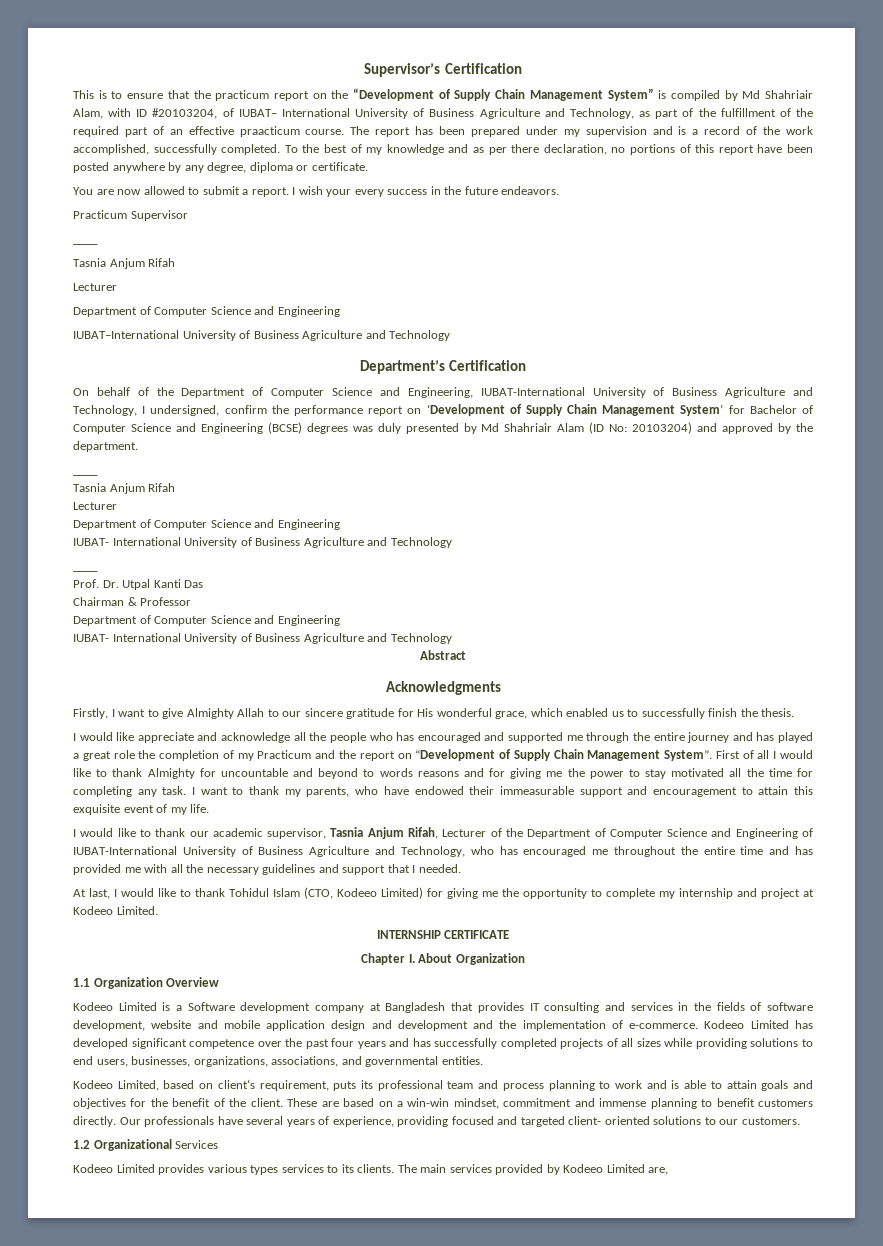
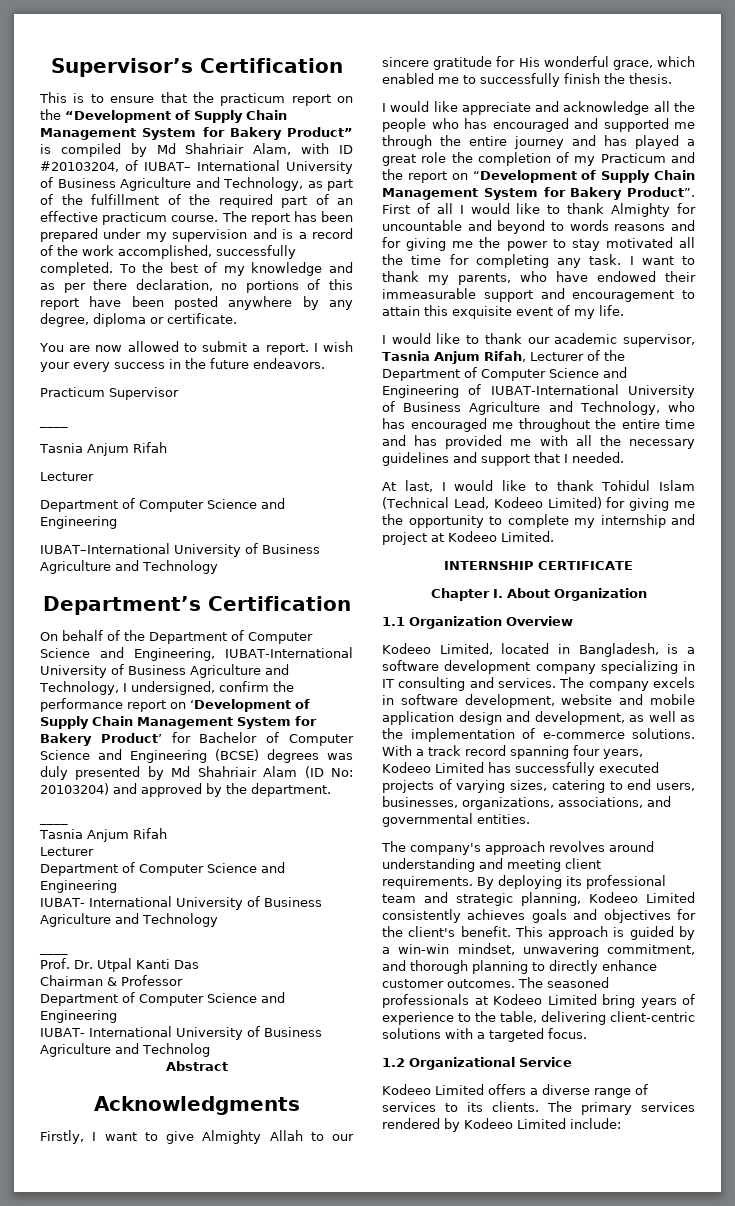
[607,88,654,101] System” -> [142,127,353,140] System for Bakery Product”
[239,126,300,137] praacticum -> [102,212,168,225] practicum
[680,404,724,416] System’ -> [237,716,317,729] [40,733,162,746] System for Bakery Product’
[390,633,452,644] Technology -> [142,1043,210,1057] Technolog
[611,711,624,717] us -> [438,77,459,84] me
[664,750,713,761] System”. -> [483,187,695,200] System for Bakery Product”.
[304,887,333,899] (CTO, -> [382,497,489,509] (Technical Lead,
[118,1002,235,1011] Limited is a Software -> [439,643,695,657] [382,660,439,671] Limited, located in Bangladesh, is a software
[369,1002,762,1013] at Bangladesh that provides IT consulting and services in the fields of -> [600,660,695,674] [382,677,695,691] [382,695,394,705] specializing in IT consulting and services. The company excels in
[397,1020,813,1031] [73,1038,799,1049] development and the implementation of e-commerce. Kodeeo Limited has developed significant competence over the past four years and has successfully completed projects of all sizes while providing solutions -> [534,711,695,725] [382,728,695,742] [382,745,643,759] [382,762,659,776] [382,779,605,793] development, as well as the implementation of e-commerce solutions. With a track record spanning four years, Kodeeo Limited has successfully executed projects of varying sizes, catering
[73,1079,757,1091] Kodeeo Limited, based on client‘s requirement, puts its professional team and process planning to work and is able to attain -> [381,841,654,855] [382,858,601,872] [382,875,666,889] [382,892,695,906] [382,909,526,923] The company's approach revolves around understanding and meeting client requirements. By deploying its professional team and strategic planning, Kodeeo Limited consistently achieves
[172,1098,813,1109] [73,1116,800,1127] benefit of the client. These are based on a win-win mindset, commitment and immense planning to benefit customers directly. Our professionals have several years of experience, providing focused and targeted client- oriented solutions to our customers. -> [408,926,695,940] [382,943,695,957] [382,960,657,974] [382,977,609,988] [382,994,695,1008] [382,1011,695,1025] [382,1028,587,1042] client's benefit. This approach is guided by a win-win mindset, unwavering commitment, and thorough planning to directly enhance customer outcomes. The seasoned professionals at Kodeeo Limited bring years of experience to the table, delivering client-centric solutions with a targeted focus.
[175,1140,219,1149] [73,1164,279,1175] Services // Kodeeo Limited provides various types -> [519,1057,572,1067] [382,1084,648,1098] Service // Kodeeo Limited offers a diverse range of
[420,1164,544,1175] main services provided -> [581,1102,695,1115] [382,1118,440,1129] primary services rendered
[648,1167,669,1175] are, -> [570,1118,621,1129] include:

